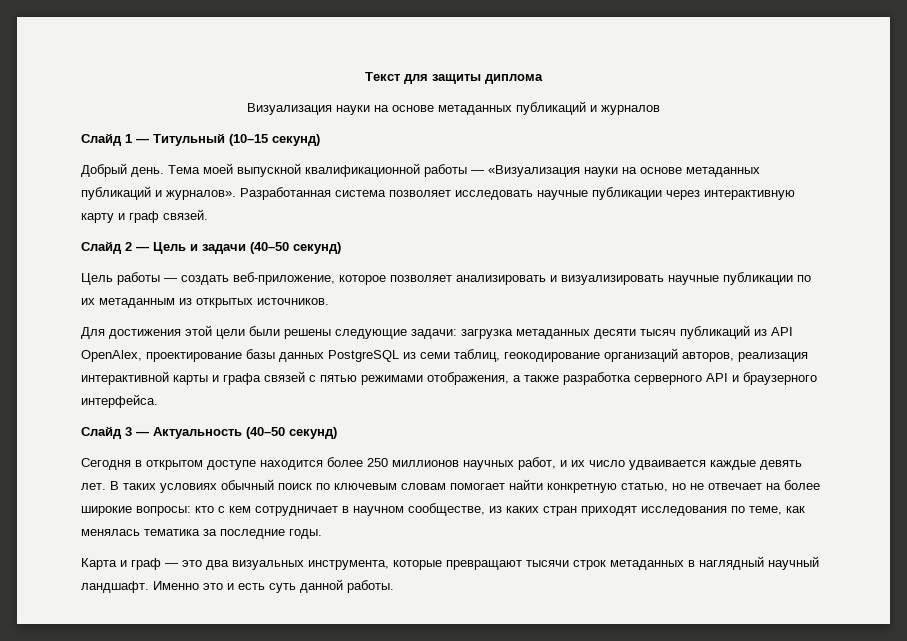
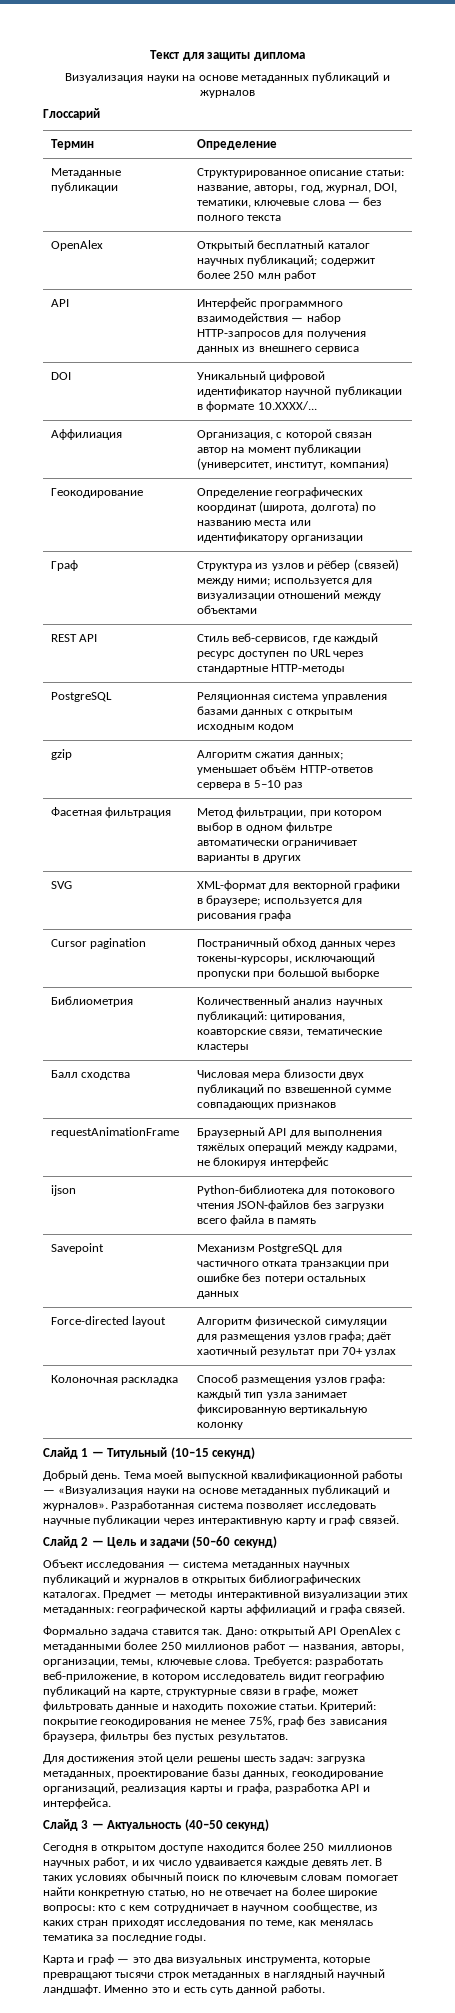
(660, 110) none -> [43,108,100,120] [50,139,94,150] [196,139,277,150] [50,168,121,178] [50,182,118,193] [196,168,404,178] [196,183,398,193] [196,197,383,208] [196,215,282,221] [50,240,103,251] [196,240,370,251] [196,255,375,266] [196,270,316,281] [50,299,69,307] [196,298,344,309] [196,313,341,324] [196,329,366,339] [196,346,359,354] [50,372,71,380] [196,371,326,382] [196,386,402,397] [196,401,317,412] [50,429,122,440] [196,429,372,440] [196,444,361,455] [196,458,389,470] [50,488,143,498] [196,487,364,498] [196,501,376,513] [196,520,311,526] [196,532,364,543] [50,560,78,571] [196,559,399,571] [196,578,372,586] [196,590,381,601] [196,605,257,614] [50,634,98,642] [196,633,378,644] [196,649,365,659] [196,664,346,674] [50,692,112,702] [196,692,387,702] [196,706,353,717] [196,724,295,732] [50,749,72,760] [196,750,343,760] [196,764,373,775] [196,780,303,790] [50,807,172,818] [196,807,382,818] [196,822,332,833] [196,840,358,848] [196,855,301,863] [50,881,72,889] [196,880,400,891] [196,895,362,906] [196,910,292,921] [50,938,147,949] [196,938,396,949] [196,953,376,964] [196,968,379,979] [50,996,133,1007] [196,996,383,1007] [196,1011,346,1022] [196,1029,382,1037] [196,1044,249,1052] [50,1070,131,1080] [196,1069,364,1080] [196,1084,391,1095] [196,1102,337,1110] [50,1127,179,1138] [196,1127,382,1138] [196,1142,397,1153] [196,1157,329,1168] [50,1185,76,1196] [196,1185,395,1196] [196,1200,384,1211] [196,1215,316,1226] [50,1243,104,1254] [196,1244,342,1254] [196,1261,389,1269] [196,1273,366,1284] [196,1291,239,1299] [50,1316,167,1327] [196,1316,387,1327] [196,1331,392,1342] [196,1346,397,1357] [50,1375,179,1385] [196,1374,385,1385] [196,1389,347,1400] [196,1404,368,1415] [196,1422,243,1430] // Глоссарий // Термин | Определение // Метаданные публикации | Структурированное описание статьи: название, авторы, год, журнал, DOI, тематики, ключевые слова — без полного текста // OpenAlex | Открытый бесплатный каталог научных публикаций; содержит более 250 млн работ // API | Интерфейс программного взаимодействия — набор HTTP-запросов для получения данных из внешнего сервиса // DOI | Уникальный цифровой идентификатор научной публикации в формате 10.XXXX/... // Аффилиация | Организация, с которой связан автор на момент публикации (университет, институт, компания) // Геокодирование | Определение географических координат (широта, долгота) по названию места или идентификатору организации // Граф | Структура из узлов и рёбер (связей) между ними; используется для визуализации отношений между объектами // REST API | Стиль веб-сервисов, где каждый ресурс доступен по URL через стандартные HTTP-методы // PostgreSQL | Реляционная система управления базами данных с открытым исходным кодом // gzip | Алгоритм сжатия данных; уменьшает объём HTTP-ответов сервера в 5–10 раз // Фасетная фильтрация | Метод фильтрации, при котором выбор в одном фильтре автоматически ограничивает варианты в других // SVG | XML-формат для векторной графики в браузере; используется для рисования графа // Cursor pagination | Постраничный обход данных через токены-курсоры, исключающий пропуски при большой выборке // Библиометрия | Количественный анализ научных публикаций: цитирования, коавторские связи, тематические кластеры // Балл сходства | Числовая мера близости двух публикаций по взвешенной сумме совпадающих признаков // requestAnimationFrame | Браузерный API для выполнения тяжёлых операций между кадрами, не блокируя интерфейс // ijson | Python-библиотека для потокового чтения JSON-файлов без загрузки всего файла в память // Savepoint | Механизм PostgreSQL для частичного отката транзакции при ошибке без потери остальных данных // Force-directed layout | Алгоритм физической симуляции для размещения узлов графа; даёт хаотичный результат при 70+ узлах // Колоночная раскладка | Способ размещения узлов графа: каждый тип узла занимает фиксированную вертикальную колонку
[250,242,341,254] [81,272,811,285] [81,298,329,308] [81,325,793,339] [81,348,808,362] [81,371,702,385] (40–50 секунд) // Цель работы — создать веб-приложение, которое позволяет анализировать и визуализировать научные публикации по их метаданным из открытых источников. // Для достижения этой цели были решены следующие задачи: загрузка метаданных десяти тысяч публикаций из API OpenAlex, проектирование базы данных PostgreSQL из семи таблиц, геокодирование организаций авторов, реализация интерактивной карты и графа связей с пятью режимами отображения, а также разработка серверного -> [192,1536,277,1548] [43,1559,350,1570] [43,1574,361,1585] [43,1589,409,1600] [43,1604,406,1615] [43,1626,401,1637] [43,1641,404,1652] [43,1656,383,1667] [43,1671,384,1682] [43,1686,358,1697] [43,1701,377,1712] [43,1716,387,1727] [43,1731,288,1742] [43,1753,365,1764] [43,1768,383,1779] [43,1783,338,1794] (50–60 секунд) // Объект исследования — система метаданных научных публикаций и журналов в открытых библиографических каталогах. Предмет — методы интерактивной визуализации этих метаданных: географической карты аффилиаций и графа связей. // Формально задача ставится так. Дано: открытый API OpenAlex с метаданными более 250 миллионов работ — названия, авторы, организации, темы, ключевые слова. Требуется: разработать веб-приложение, в котором исследователь видит географию публикаций на карте, структурные связи в графе, может фильтровать данные и находить похожие статьи. Критерий: покрытие геокодирования не менее 75%, граф без зависания браузера, фильтры без пустых результатов. // Для достижения этой цели решены шесть задач: загрузка метаданных, проектирование базы данных, геокодирование организаций, реализация карты и графа, разработка
[743,372,817,385] браузерного -> (370, 1789) none

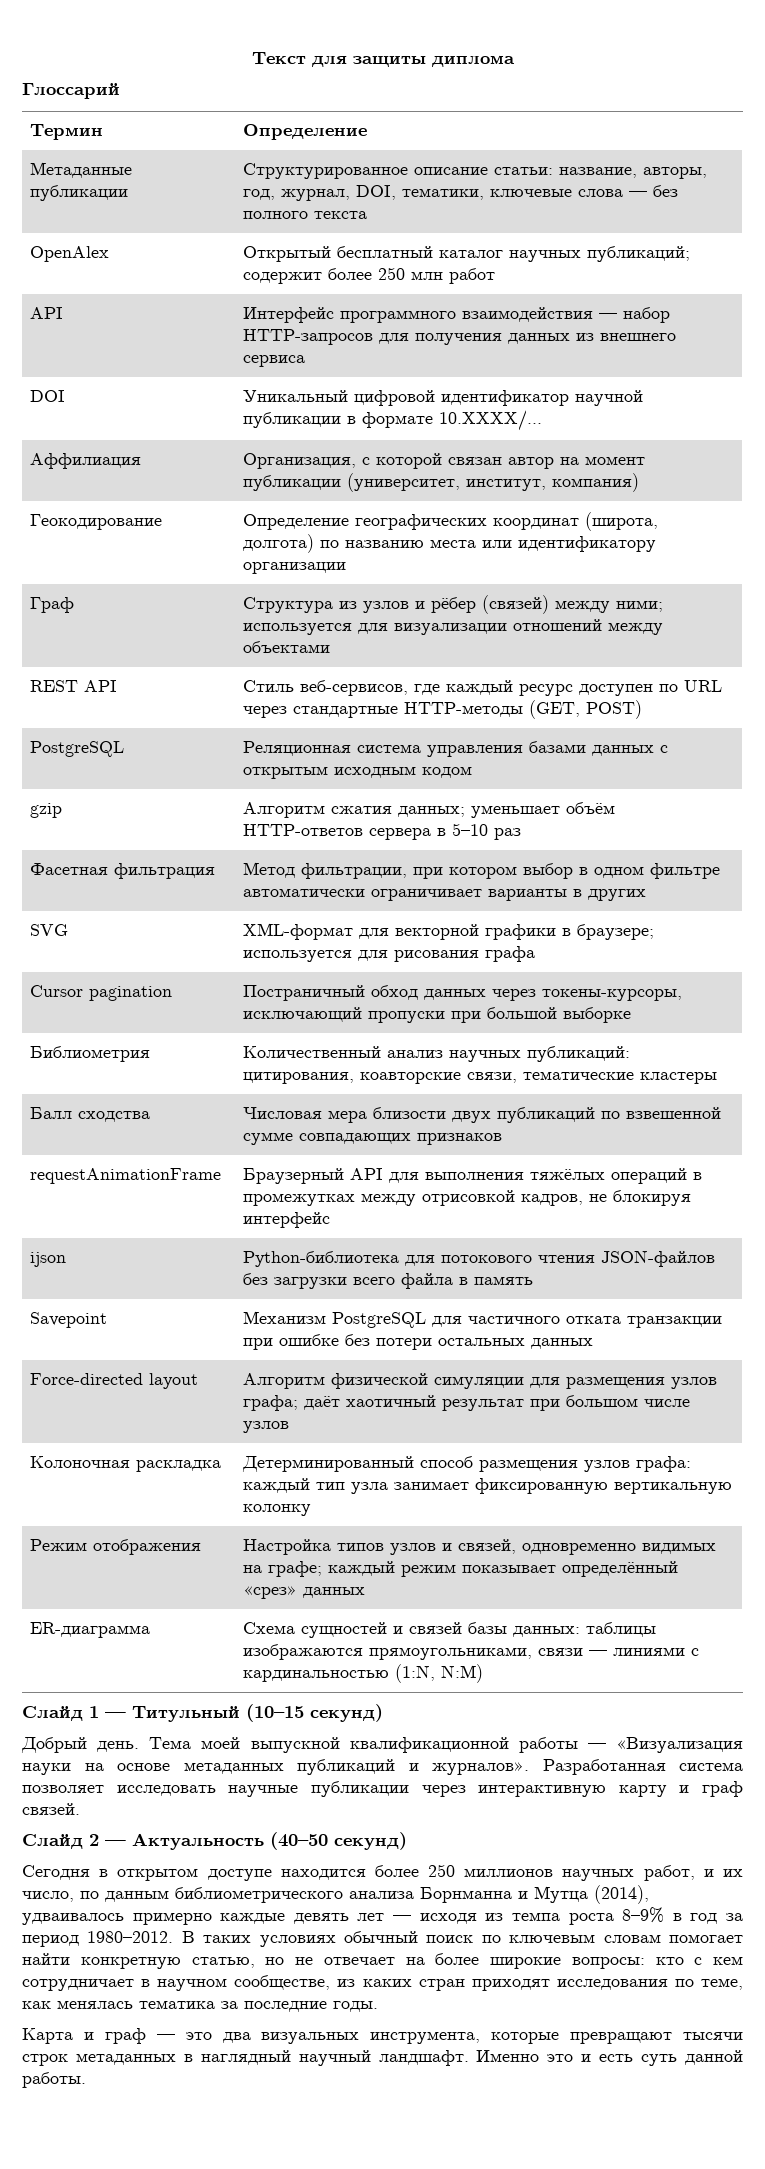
[65,72,390,83] [200,90,255,98] // Визуализация науки на основе метаданных публикаций и журналов -> (515, 61) none
(346, 669) none -> [529,700,643,719] (GET, POST)
[305,1145,397,1153] между кадрами, -> [693,1172,703,1180] [243,1190,584,1206] в промежутках между отрисовкой кадров,
[341,1347,397,1357] 70+ узлах -> [566,1395,691,1407] [243,1421,290,1433] большом числе узлов
[196,1374,238,1383] Способ -> [242,1456,474,1472] Детерминированный способ
(243, 1426) none -> [30,1539,202,1555] [243,1539,717,1555] [243,1561,679,1577] [243,1586,366,1599] [30,1622,151,1638] [243,1622,657,1638] [243,1644,700,1660] [243,1664,484,1683] // Режим отображения | Настройка типов узлов и связей, одновременно видимых на графе; каждый режим показывает определённый «срез» данных // ER-диаграмма | Схема сущностей и связей базы данных: таблицы изображаются прямоугольниками, связи — линиями с кардинальностью (1:N, N:M)
[107,1536,277,1548] [43,1559,350,1570] [43,1574,361,1585] [43,1589,409,1600] [43,1604,406,1615] [43,1626,401,1637] [43,1641,404,1652] [43,1656,383,1667] [43,1671,384,1682] [43,1686,358,1697] [43,1701,377,1712] [43,1716,387,1727] [43,1731,288,1742] [43,1753,365,1764] [43,1768,383,1779] [43,1783,370,1794] [43,1798,111,1809] [43,1819,104,1831] Цель и задачи (50–60 секунд) // Объект исследования — система метаданных научных публикаций и журналов в открытых библиографических каталогах. Предмет — методы интерактивной визуализации этих метаданных: географической карты аффилиаций и графа связей. // Формально задача ставится так. Дано: открытый API OpenAlex с метаданными более 250 миллионов работ — названия, авторы, организации, темы, ключевые слова. Требуется: разработать веб-приложение, в котором исследователь видит географию публикаций на карте, структурные связи в графе, может фильтровать данные и находить похожие статьи. Критерий: покрытие геокодирования не менее 75%, граф без зависания браузера, фильтры без пустых результатов. // Для достижения этой цели решены шесть задач: загрузка метаданных, проектирование базы данных, геокодирование организаций, реализация карты и графа, разработка API и интерфейса. // Слайд 3 — -> (126, 1843) none
[158,1860,372,1868] число удваивается каждые девять лет. -> [22,1885,649,1904] [22,1907,744,1925] [22,1931,174,1947] число, по данным библиометрического анализа Борнманна и Мутца (2014), удваивалось примерно каждые девять лет — исходя из темпа роста 8–9% в год за период 1980–2012.

